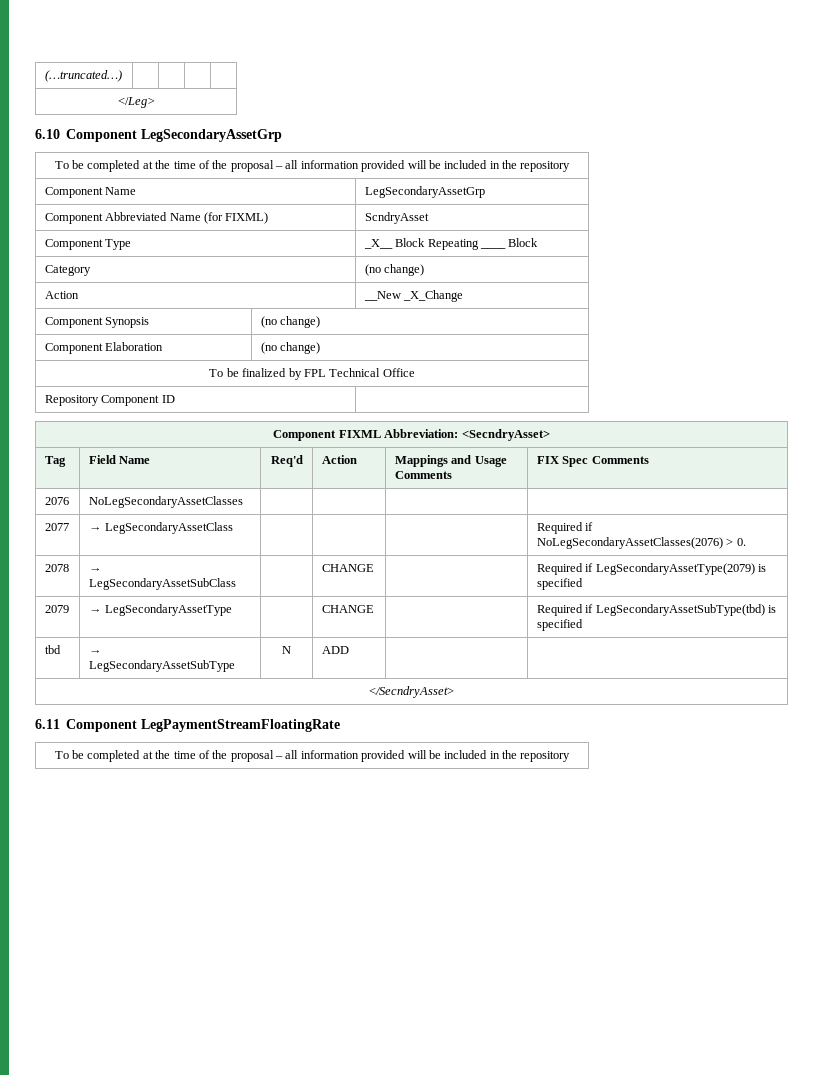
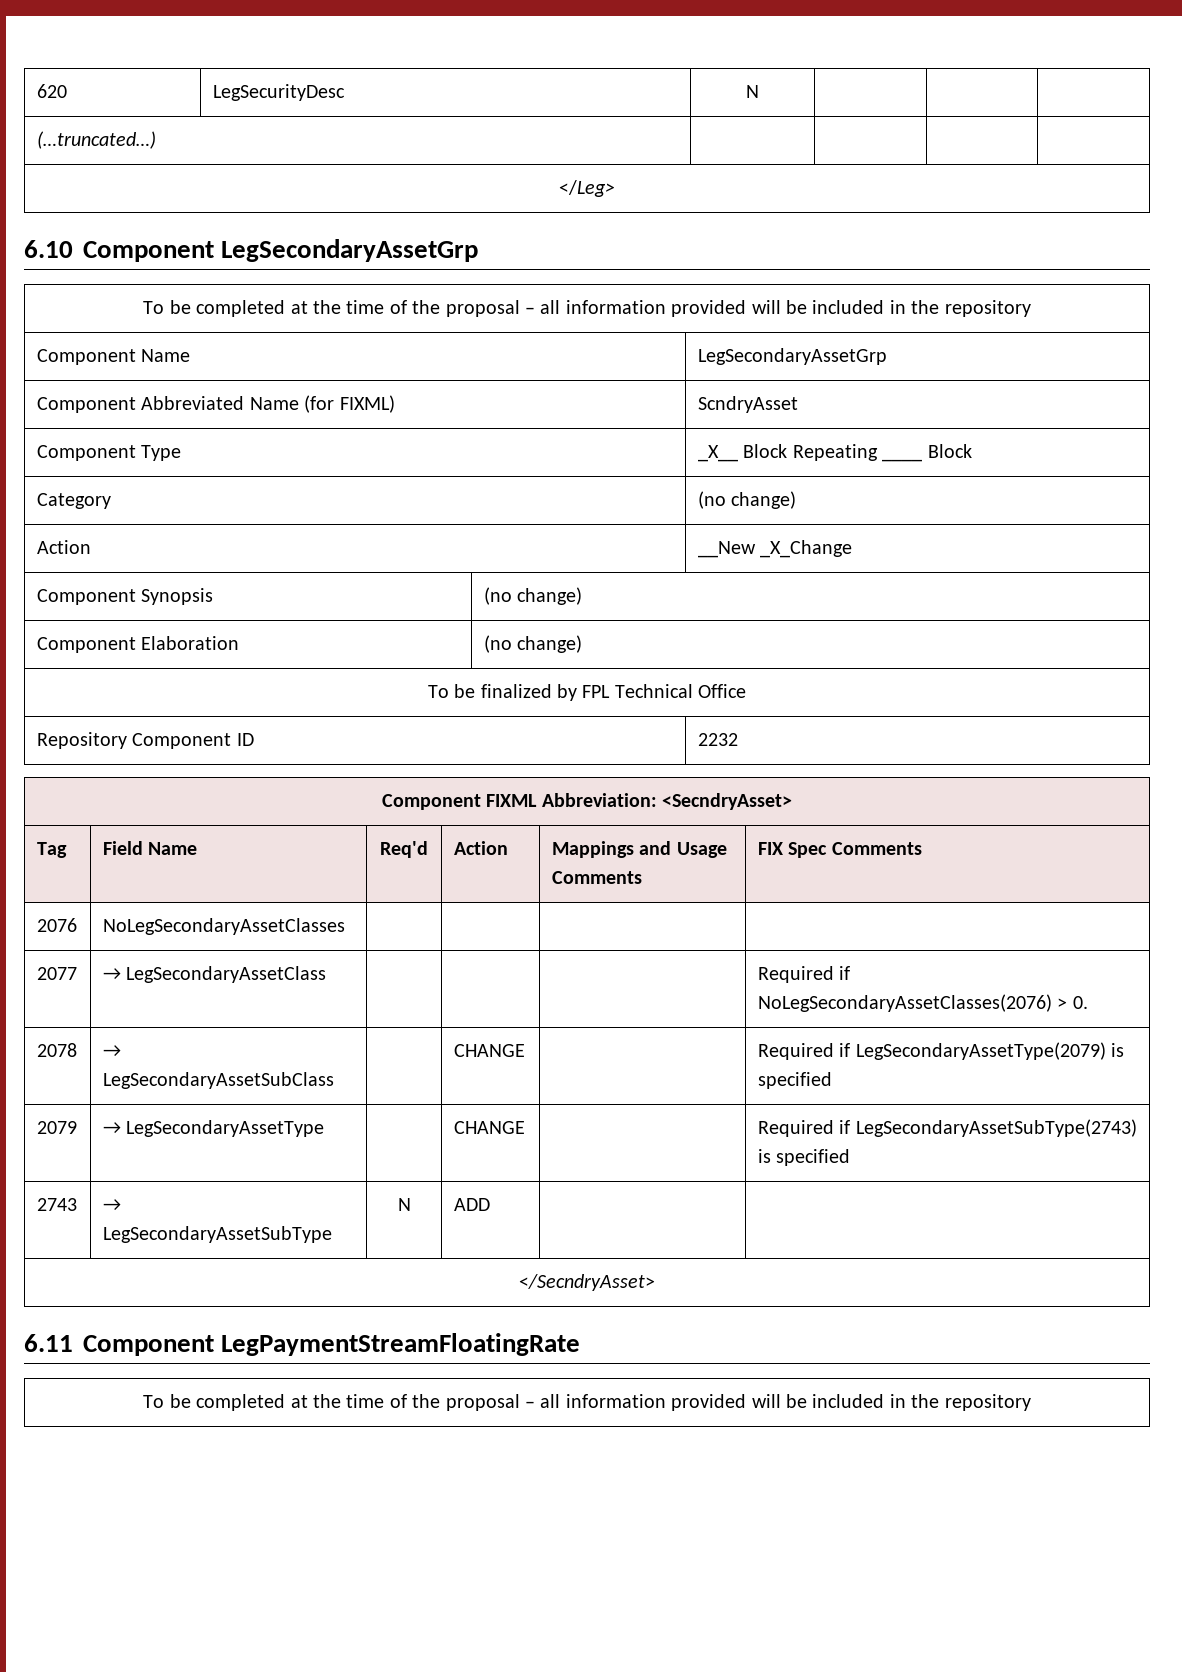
(44, 76) none -> [36,84,67,98] [212,84,345,101] [746,85,759,98] 620 | LegSecurityDesc | N | | | //
(175, 399) none -> [697,733,738,746] 2232
[595,604,776,616] [536,619,583,631] [44,645,61,654] LegSecondaryAssetSubType(tbd) is specified // tbd -> [855,1119,1137,1137] [757,1149,851,1166] [36,1198,77,1211] LegSecondaryAssetSubType(2743) is specified // 2743

